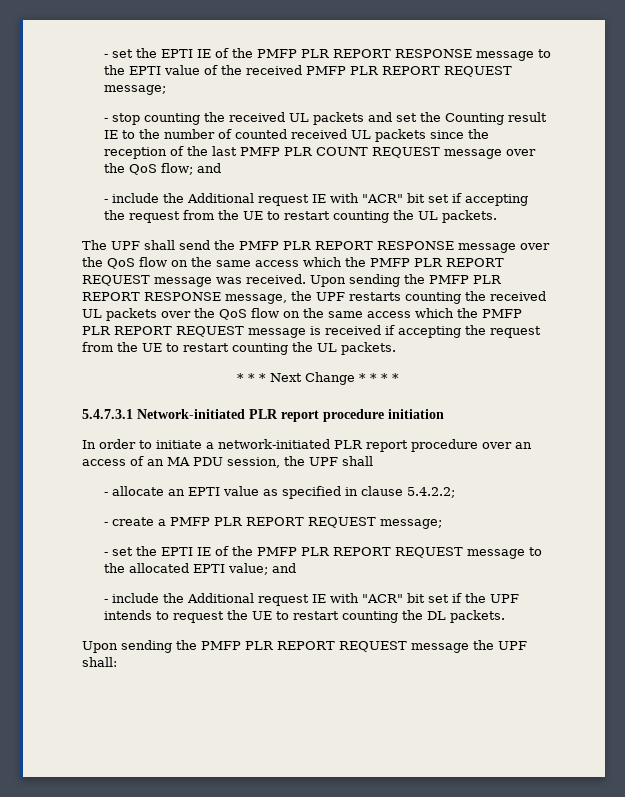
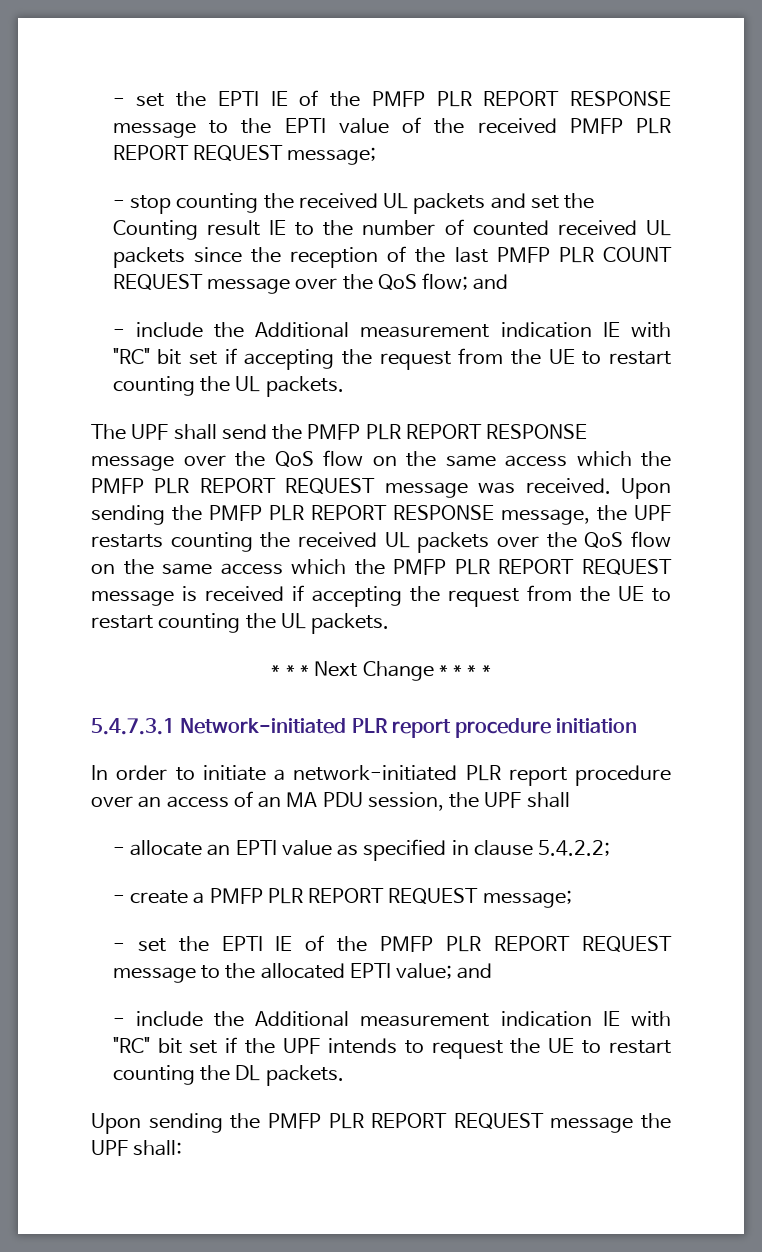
[258,193,404,206] request IE with "ACR" -> [360,322,671,338] [112,348,150,364] measurement indication IE with "RC"
[258,593,404,606] request IE with "ACR" -> [360,1011,671,1027] [112,1037,150,1053] measurement indication IE with "RC"

